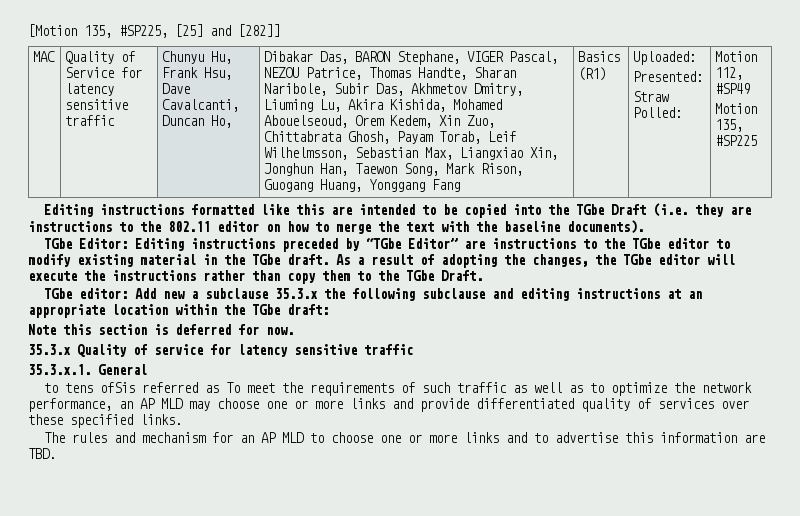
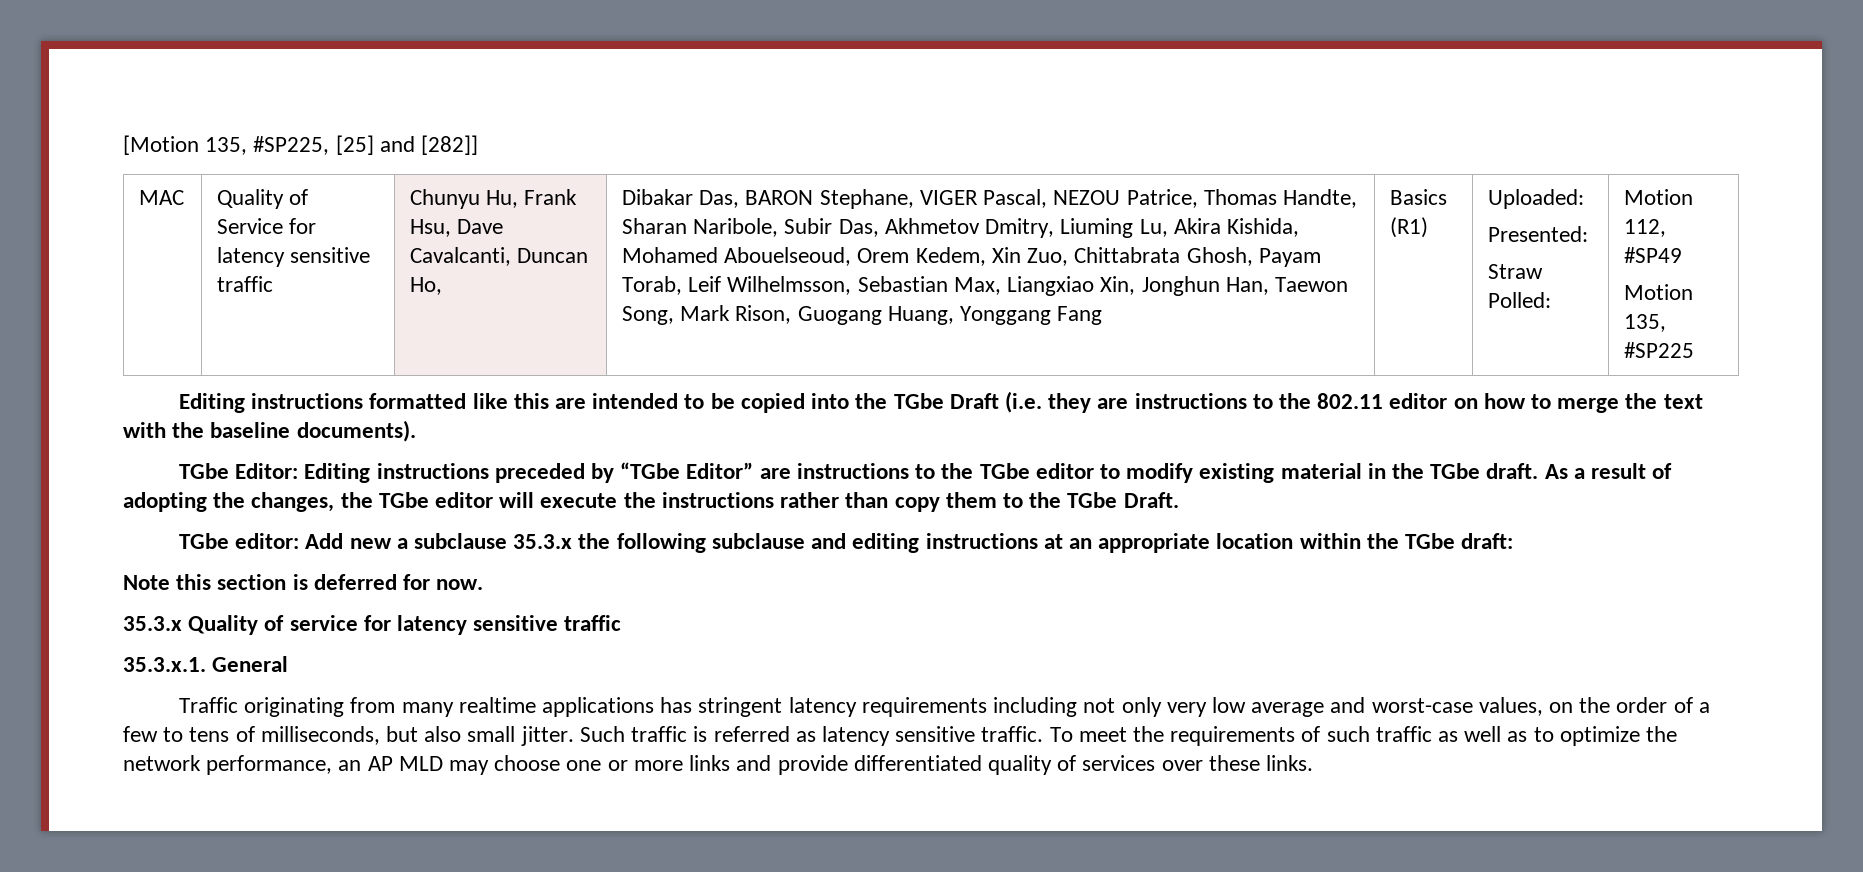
[43,382,219,393] to tens ofSis referred as -> [179,697,1710,717] [123,726,1044,746] Traffic originating from many realtime applications has stringent latency requirements including not only very low average and worst-case values, on the order of a few to tens of milliseconds, but also small jitter. Such traffic is referred as latency sensitive traffic.
[70,414,133,428] specified -> (1260, 763) none
[43,432,765,443] [28,448,56,459] // The rules and mechanism for an AP MLD to choose one or more links and to advertise this information are TBD. -> (1313, 763) none

